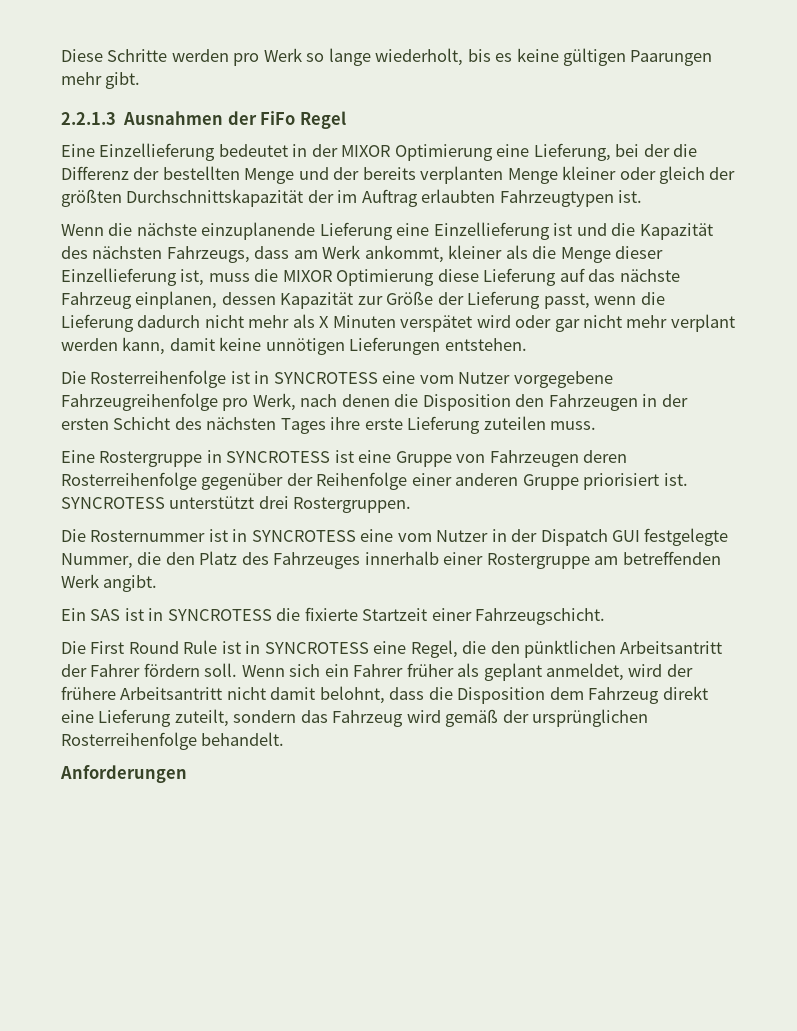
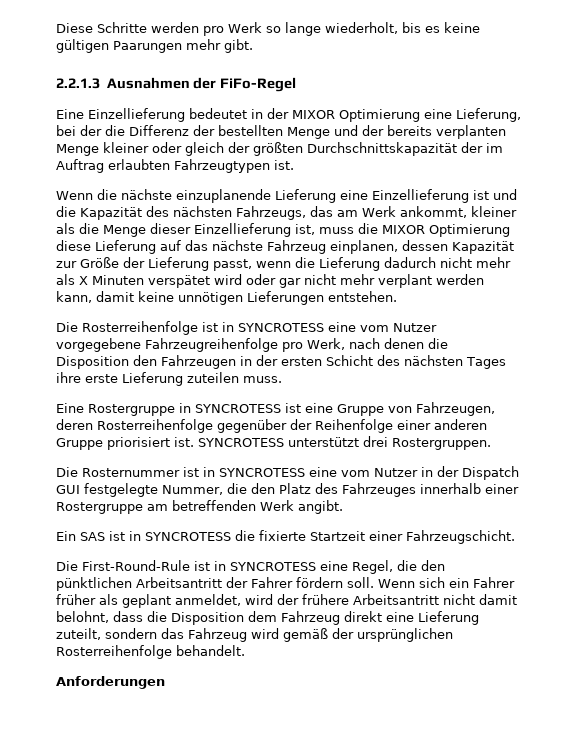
[260,111,346,129] FiFo Regel -> [220,77,297,92] FiFo-Regel
[254,246,290,259] dass -> [309,206,333,217] das
[489,450,579,467] Fahrzeugen -> [416,402,495,416] Fahrzeugen,
[90,640,218,654] First Round Rule -> [82,560,190,571] First-Round-Rule

